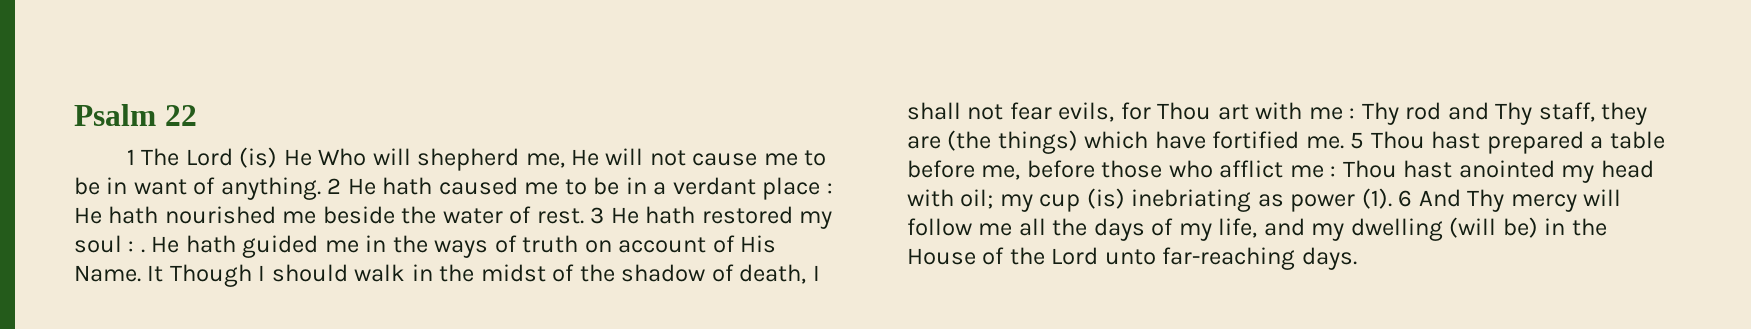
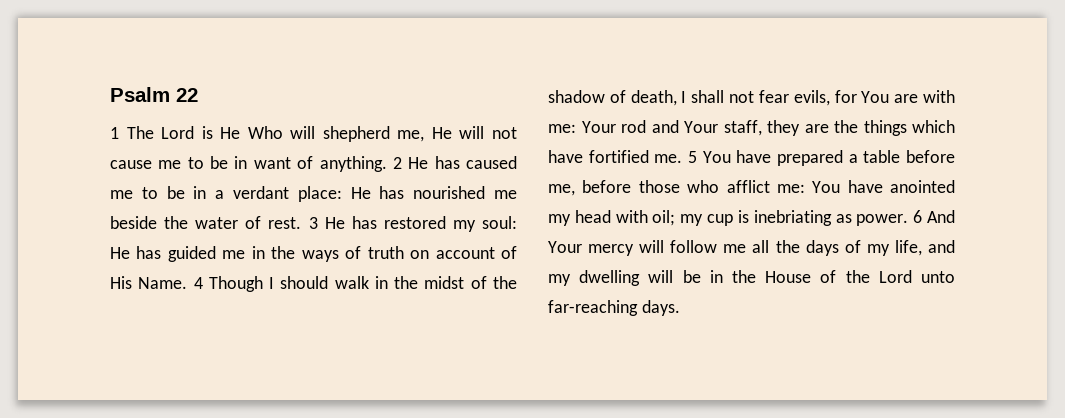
[239,147,278,168] (is) -> [201,126,213,139] is
[382,177,433,195] hath -> [434,156,460,169] has
[762,177,833,200] [74,206,159,224] place : He hath -> [297,186,405,202] place: He has
[645,206,696,224] hath -> [351,216,377,229] has
[74,235,236,253] soul : . He hath -> [482,216,517,229] [110,246,162,259] soul: He has
[147,265,164,282] It -> [193,277,203,289] 4
[1157,102,1399,125] Thou art with me : Thy -> [861,90,955,103] [548,121,616,133] You are with me: Your
[1495,102,1533,125] Thy -> [684,121,718,133] Your
[947,130,1078,154] (the things) -> [834,120,907,136] the things
[1370,131,1481,149] Thou hast -> [702,150,772,163] You have
[1289,160,1453,178] me : Thou hast -> [776,180,883,193] me: You have
[1086,188,1125,209] (is) -> [737,210,749,223] is
[1290,188,1392,212] power (1). -> [856,214,909,226] power.
[1467,189,1505,212] Thy -> [548,241,582,253] Your
[1449,217,1538,238] (will be) -> [648,270,701,283] will be

